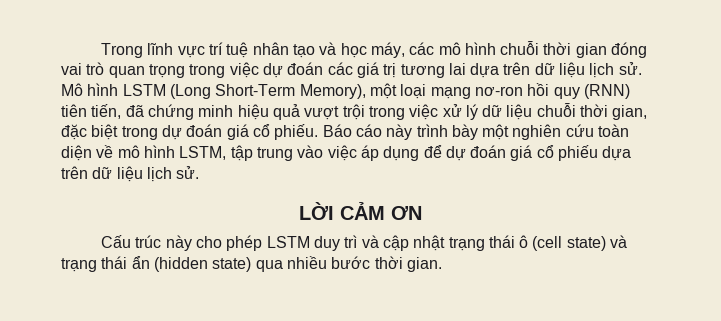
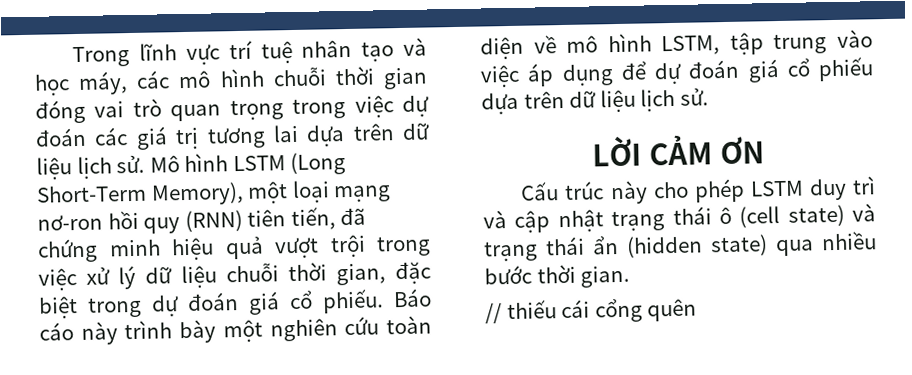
(442, 264) none -> [485,298,698,324] // // thiếu cái cổng quên

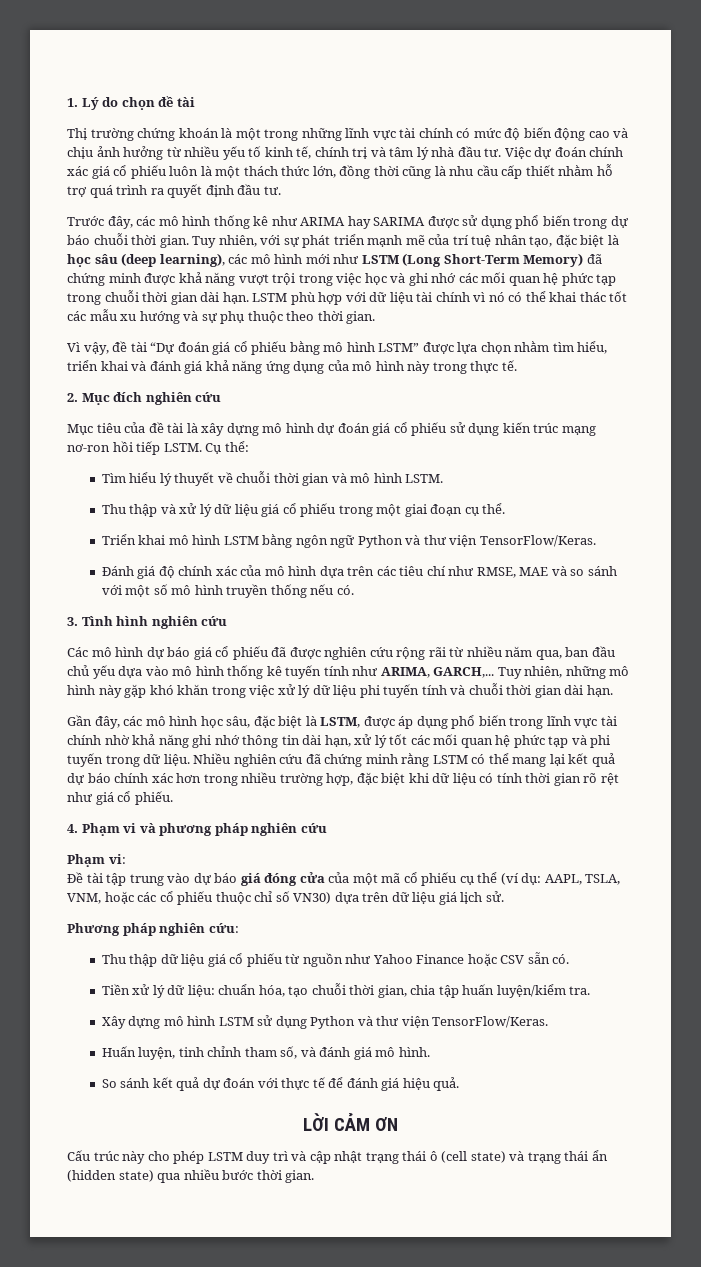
[72,37,428,68] [34,66,428,96] [35,95,429,124] [35,122,430,150] [36,152,347,180] [36,180,392,206] [37,206,367,234] [37,234,366,263] Trong lĩnh vực trí tuệ nhân tạo và học máy, các mô hình chuỗi thời gian đóng vai trò quan trọng trong việc dự đoán các giá trị tương lai dựa trên dữ liệu lịch sử. Mô hình LSTM (Long Short-Term Memory), một loại mạng nơ-ron hồi quy (RNN) tiên tiến, đã chứng minh hiệu quả vượt trội -> [67,96,195,110] [67,127,629,141] [67,146,624,160] [67,164,613,179] [67,184,281,198] [67,215,628,229] [67,233,619,248] [67,253,602,267] [67,272,617,286] [67,290,628,305] [67,309,376,324] [67,341,608,355] [67,360,517,374] [67,392,222,405] [67,422,596,436] [67,441,249,455] [101,471,444,486] [101,503,506,517] [101,534,596,548] [101,565,617,579] [101,584,354,598] [67,616,228,629] [67,646,615,660] [67,665,630,679] [67,684,210,698] 1. Lý do chọn đề tài // Thị trường chứng khoán là một trong những lĩnh vực tài chính có mức độ biến động cao và chịu ảnh hưởng từ nhiều yếu tố kinh tế, chính trị và tâm lý nhà đầu tư. Việc dự đoán chính xác giá cổ phiếu luôn là một thách thức lớn, đồng thời cũng là nhu cầu cấp thiết nhằm hỗ trợ quá trình ra quyết định đầu tư. // Trước đây, các mô hình thống kê như ARIMA hay SARIMA được sử dụng phổ biến trong dự báo chuỗi thời gian. Tuy nhiên, với sự phát triển mạnh mẽ của trí tuệ nhân tạo, đặc biệt là học sâu (deep learning), các mô hình mới như LSTM (Long Short-Term Memory) đã chứng minh được khả năng vượt trội trong việc học và ghi nhớ các mối quan hệ phức tạp trong chuỗi thời gian dài hạn. LSTM phù hợp với dữ liệu tài chính vì nó có thể khai thác tốt các mẫu xu hướng và sự phụ thuộc theo thời gian. // Vì vậy, đề tài “Dự đoán giá cổ phiếu bằng mô hình LSTM” được lựa chọn nhằm tìm hiểu, triển khai và đánh giá khả năng ứng dụng của mô hình này trong thực tế. // 2. Mục đích nghiên cứu // Mục tiêu của đề tài là xây dựng mô hình dự đoán giá cổ phiếu sử dụng kiến trúc mạng nơ-ron hồi tiếp LSTM. Cụ thể: // Tìm hiểu lý thuyết về chuỗi thời gian và mô hình LSTM. // Thu thập và xử lý dữ liệu giá cổ phiếu trong một giai đoạn cụ thể. // Triển khai mô hình LSTM bằng ngôn ngữ Python và thư viện TensorFlow/Keras. // Đánh giá độ chính xác của mô hình dựa trên các tiêu chí như RMSE, MAE và so sánh với một số mô hình truyền thống nếu có. // 3. Tình hình nghiên cứu // Các mô hình dự báo giá cổ phiếu đã được nghiên cứu rộng rãi từ nhiều năm qua, ban đầu chủ yếu dựa vào mô hình thống kê tuyến tính như ARIMA, GARCH,... Tuy nhiên, những mô hình này gặp khó khăn
[225,261,431,286] [38,288,432,319] [39,315,433,345] [480,29,873,60] [480,56,874,88] [481,87,709,115] chuỗi thời gian, đặc biệt trong dự đoán giá cổ phiếu. Báo cáo này trình bày một nghiên cứu toàn diện về mô hình LSTM, tập trung vào việc áp dụng để dự đoán giá cổ phiếu dựa trên dữ liệu lịch sử. -> [359,683,613,698] [67,715,617,729] [67,734,611,748] [67,753,615,767] [67,772,619,786] [67,791,173,805] [67,823,327,836] [67,854,126,867] [67,872,621,886] [67,891,504,905] [67,923,239,936] [101,952,570,967] [101,983,591,998] [101,1015,549,1029] [101,1046,430,1060] [101,1077,460,1091] phi tuyến tính và chuỗi thời gian dài hạn. // Gần đây, các mô hình học sâu, đặc biệt là LSTM, được áp dụng phổ biến trong lĩnh vực tài chính nhờ khả năng ghi nhớ thông tin dài hạn, xử lý tốt các mối quan hệ phức tạp và phi tuyến trong dữ liệu. Nhiều nghiên cứu đã chứng minh rằng LSTM có thể mang lại kết quả dự báo chính xác hơn trong nhiều trường hợp, đặc biệt khi dữ liệu có tính thời gian rõ rệt như giá cổ phiếu. // 4. Phạm vi và phương pháp nghiên cứu // Phạm vi: // Đề tài tập trung vào dự báo giá đóng cửa của một mã cổ phiếu cụ thể (ví dụ: AAPL, TSLA, VNM, hoặc các cổ phiếu thuộc chỉ số VN30) dựa trên dữ liệu giá lịch sử. // Phương pháp nghiên cứu: // Thu thập dữ liệu giá cổ phiếu từ nguồn như Yahoo Finance hoặc CSV sẵn có. // Tiền xử lý dữ liệu: chuẩn hóa, tạo chuỗi thời gian, chia tập huấn luyện/kiểm tra. // Xây dựng mô hình LSTM sử dụng Python và thư viện TensorFlow/Keras. // Huấn luyện, tinh chỉnh tham số, và đánh giá mô hình. // So sánh kết quả dự đoán với thực tế để đánh giá hiệu quả.
[485,298,698,324] // // thiếu cái cổng quên -> (315, 1176) none

